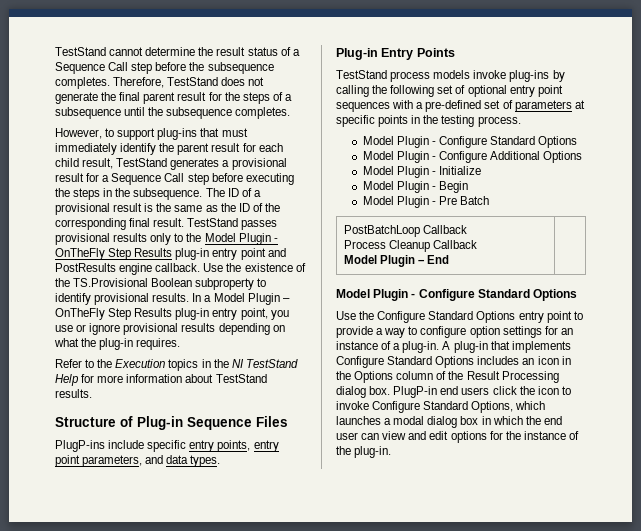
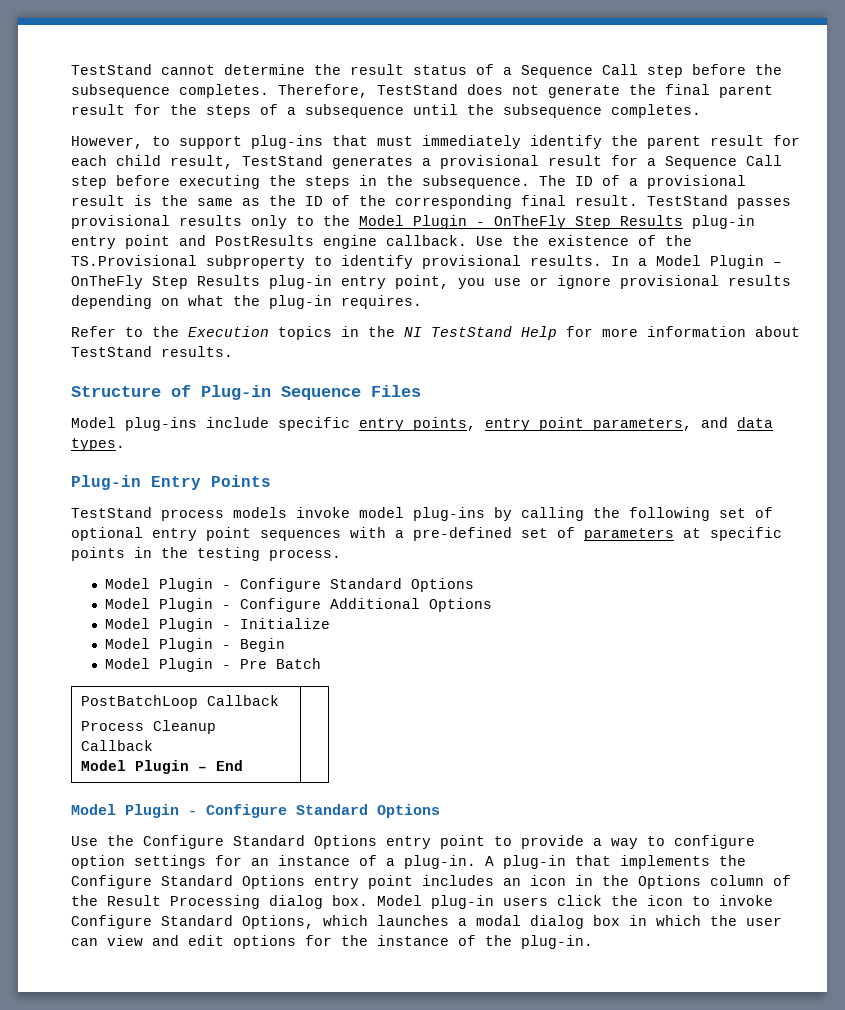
[151,278,193,287] Boolean -> (197, 260) none
[55,440,105,452] PlugP-ins -> [71,417,197,431] Model plug-ins
(507, 74) none -> [359,507,404,518] model
[336,356,475,368] Configure Standard Options -> [719,855,746,866] [71,875,413,889] the Configure Standard Options entry point
[393,386,459,398] PlugP-in end -> [377,895,494,909] Model plug-in
[543,416,562,425] end -> (737, 920) none

